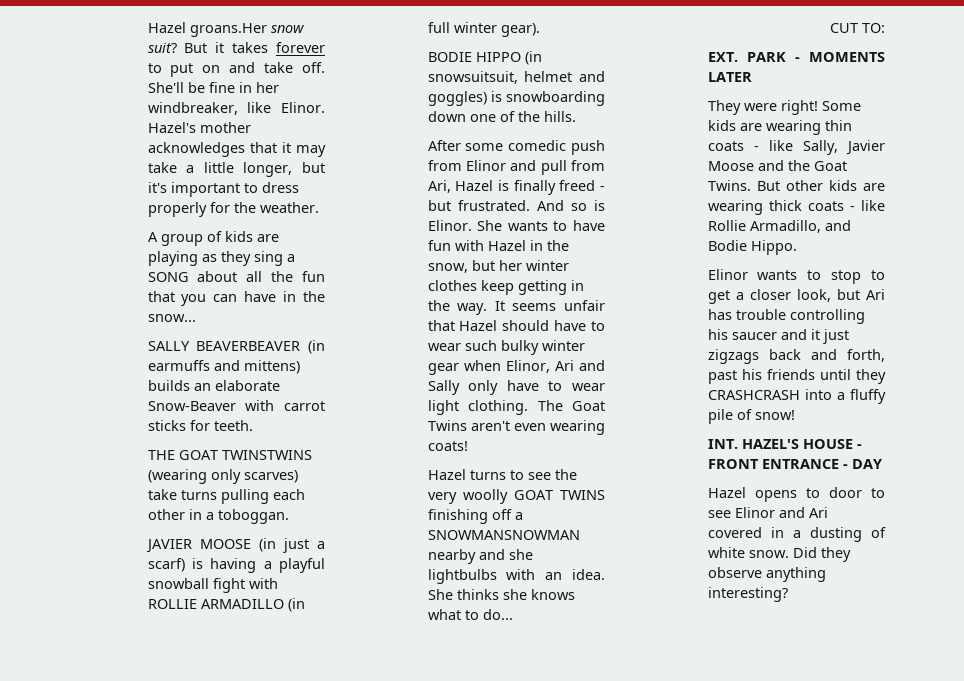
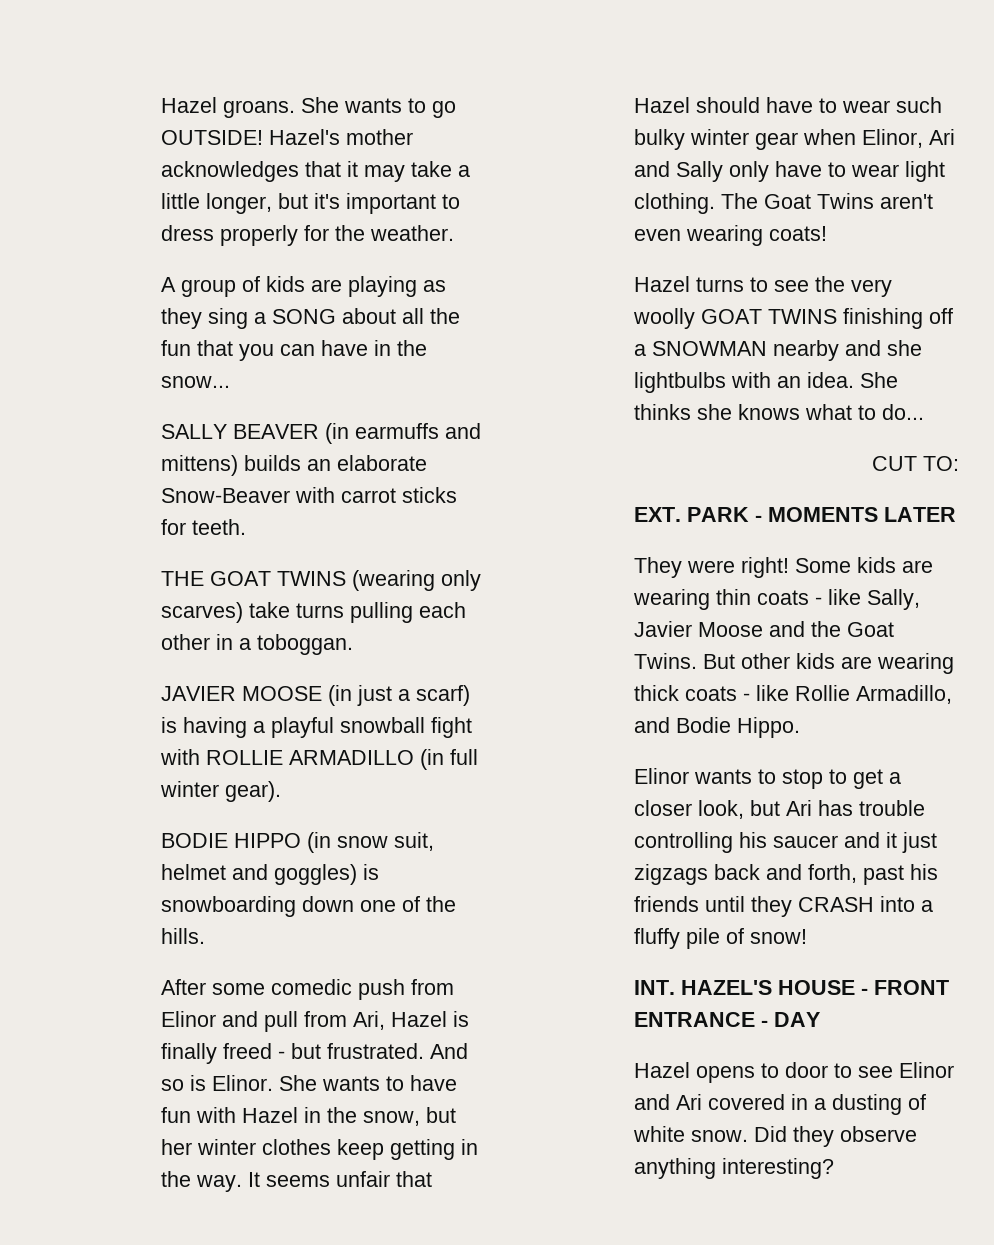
[147,22,305,37] [147,42,325,53] [147,62,326,77] [147,82,279,93] [147,102,325,115] Hazel groans.Her snow suit? But it takes forever to put on and take off. She'll be fine in her windbreaker, like Elinor. -> [161,97,457,118] [161,130,264,145] Hazel groans. She wants to go OUTSIDE!
[196,341,301,351] BEAVERBEAVER -> [233,424,320,439] BEAVER
[221,450,312,460] TWINSTWINS -> [277,571,347,586] TWINS
[427,71,518,84] snowsuitsuit, -> [337,832,435,851] snow suit,
[427,530,580,540] SNOWMANSNOWMAN -> [652,341,768,356] SNOWMAN
[707,390,800,400] CRASHCRASH -> [798,897,875,912] CRASH

